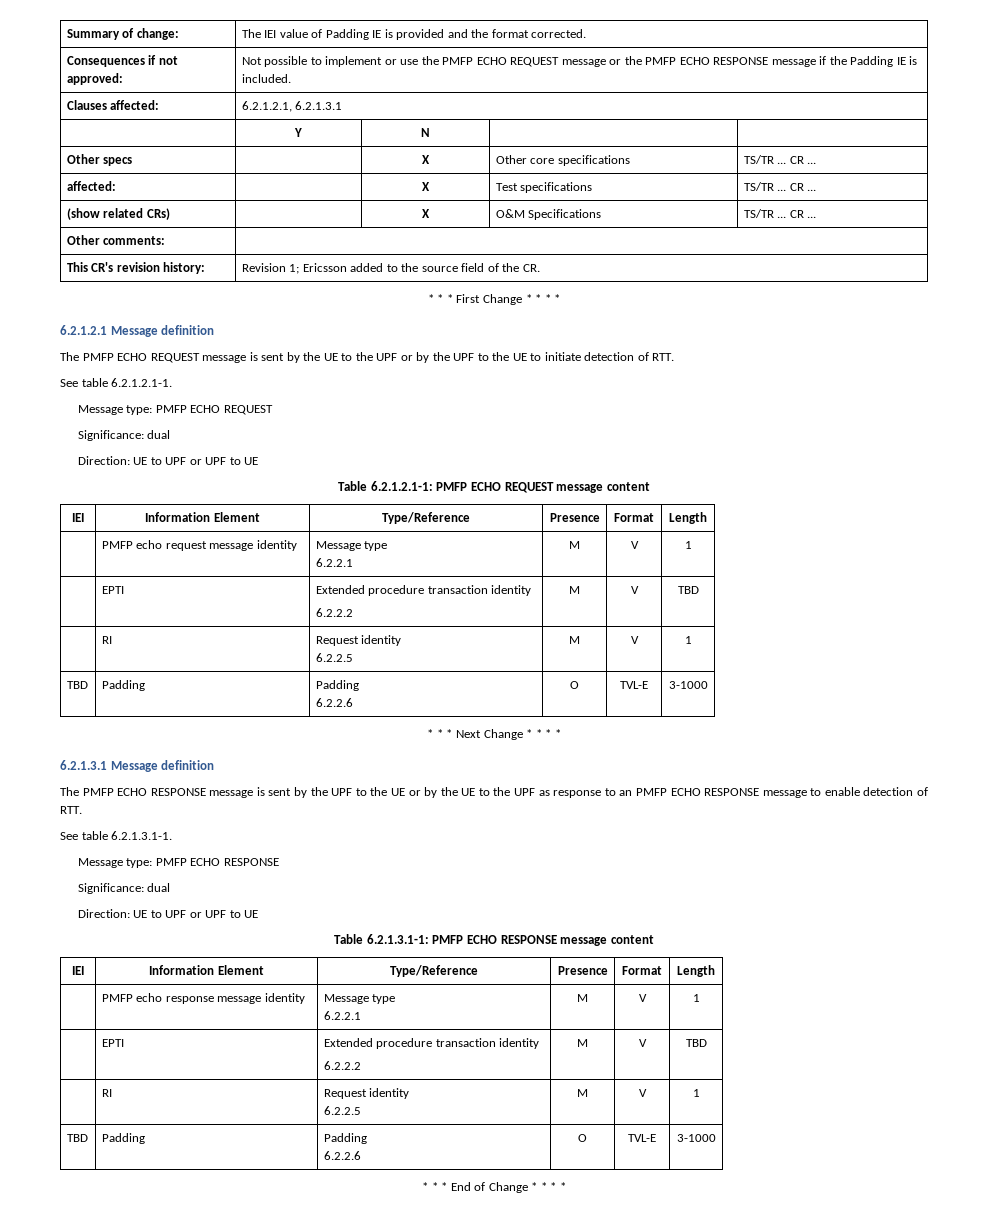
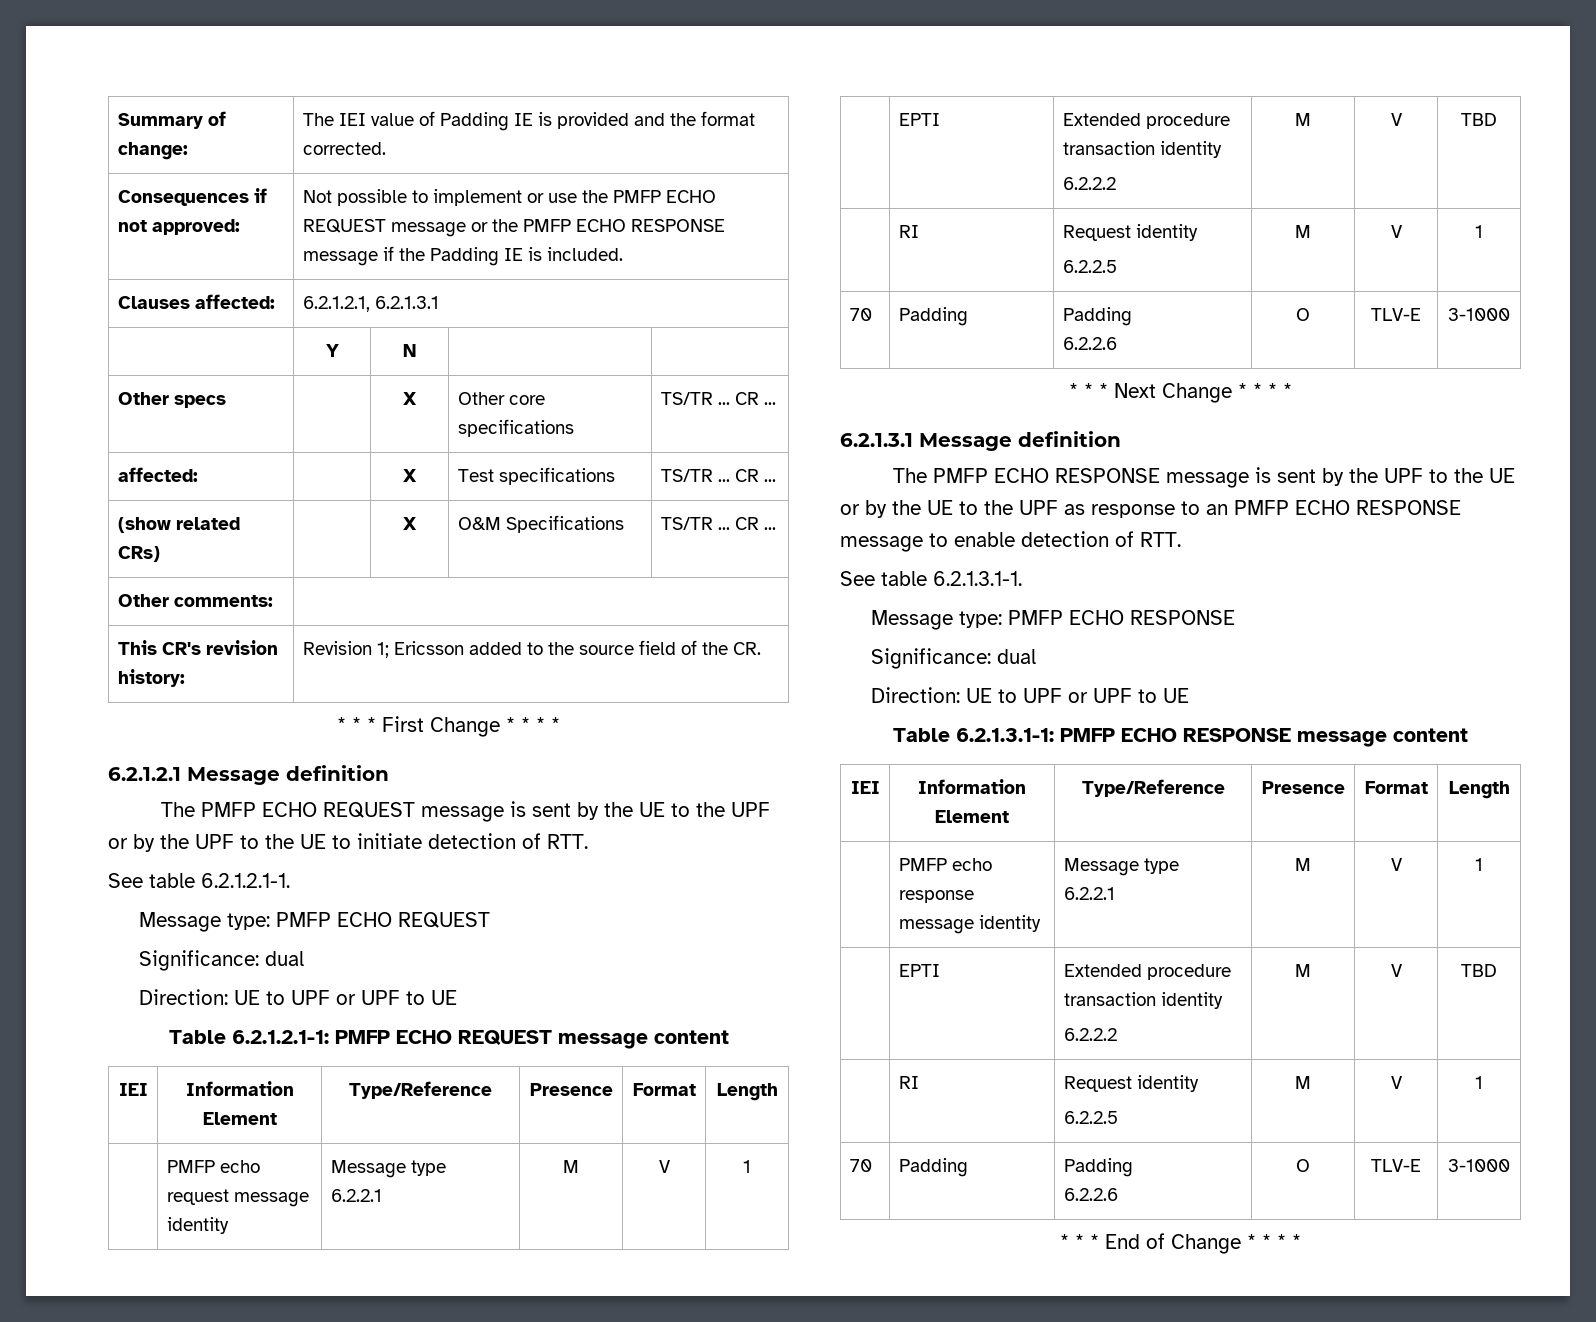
[66,681,88,689] [101,680,145,691] [315,680,359,691] [315,698,353,707] [570,681,579,689] [620,681,648,689] TBD | Padding | Padding // 6.2.2.6 | O | TVL-E -> [849,308,872,321] [898,307,968,326] [1062,307,1132,326] [1062,337,1117,350] [1296,308,1310,321] [1371,308,1421,321] 70 | Padding | Padding // 6.2.2.6 | O | TLV-E
[66,1134,88,1142] [101,1133,145,1144] [323,1133,367,1144] [323,1151,361,1160] [578,1134,587,1142] [628,1134,656,1142] TBD | Padding | Padding // 6.2.2.6 | O | TVL-E -> [849,1159,872,1172] [898,1158,968,1177] [1063,1158,1133,1177] [1063,1188,1118,1201] [1296,1159,1310,1172] [1371,1159,1421,1172] 70 | Padding | Padding // 6.2.2.6 | O | TLV-E

